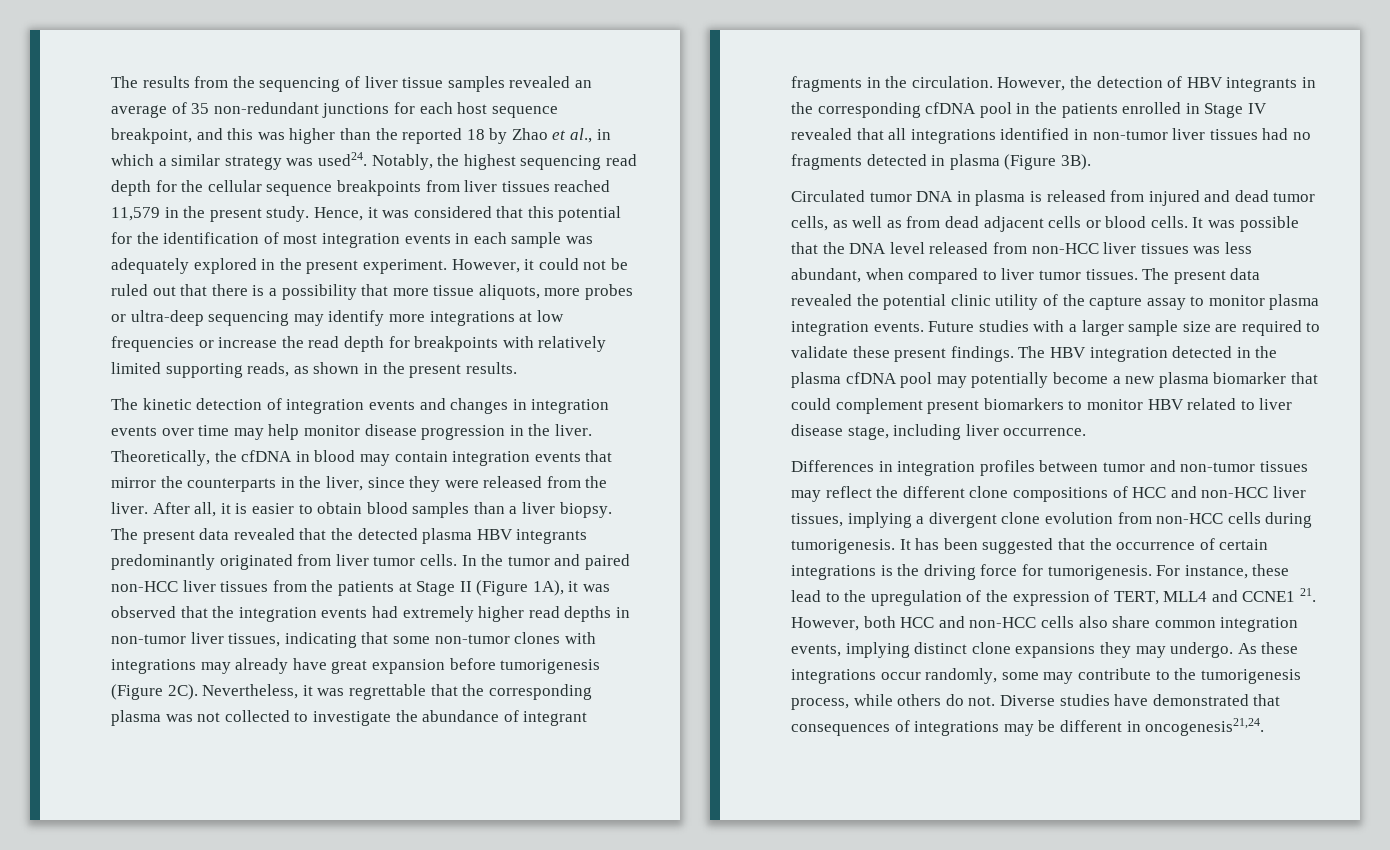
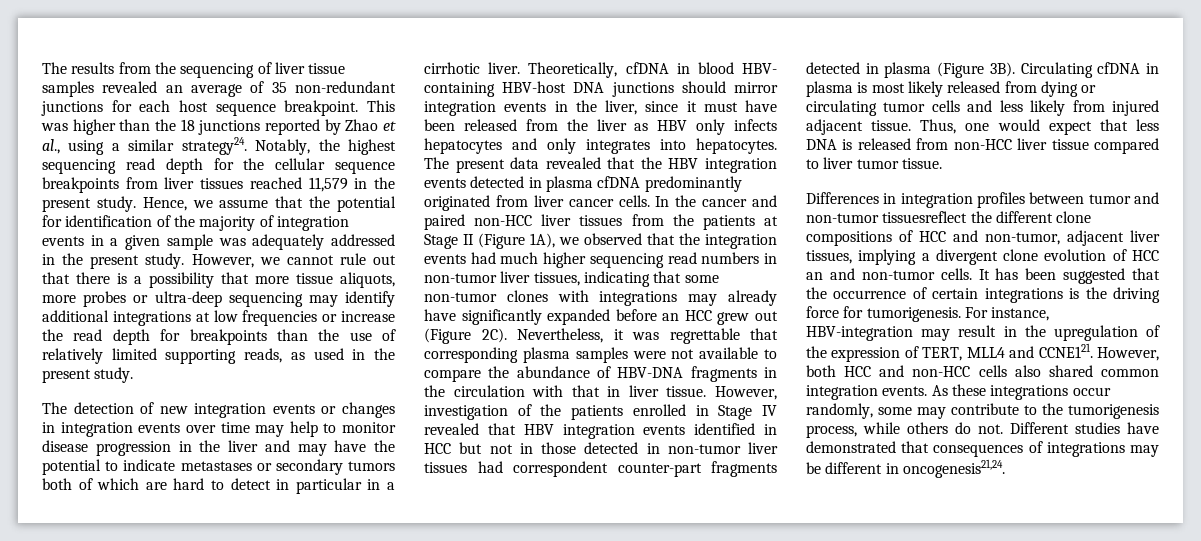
[111,128,254,144] breakpoint, and this -> [284,100,396,116] breakpoint. This
[402,128,485,144] reported 18 -> [180,119,320,135] 18 junctions reported
[596,129,611,140] [111,152,367,170] in which a similar strategy was used24. -> [68,137,247,155] using a similar strategy24.
[367,206,554,218] it was considered that this -> [192,196,331,208] we assume that the
[136,232,159,244] the -> (62, 221) none
[283,232,507,248] most integration events in each -> [173,215,349,231] [42,235,161,250] the majority of integration events in a given
[193,258,628,274] [111,284,148,296] explored in the present experiment. However, it could not be ruled -> [331,234,395,246] [42,253,366,269] addressed in the present study. However, we cannot rule
[388,314,425,322] more -> [42,310,109,322] additional
[502,336,534,348] with -> [276,329,396,341] than the use of
[313,362,517,378] [111,398,446,414] shown in the present results. // The kinetic detection of integration events and -> [313,348,396,360] [42,367,134,383] [42,402,337,418] used in the present study. // The detection of new integration events or
(300, 432) none -> [323,423,337,433] to
(551, 430) none -> [228,440,395,456] [42,459,396,475] [42,478,395,494] [424,62,480,74] liver and may have the potential to indicate metastases or secondary tumors both of which are hard to detect in particular in a cirrhotic
[214,450,237,462] the -> (618, 70) none
[359,450,613,466] [111,476,608,492] [111,502,612,518] may contain integration events that mirror the counterparts in the liver, since they were released from the liver. After all, it is easier to obtain blood samples than a liver biopsy. -> [742,63,777,74] [424,81,778,97] [424,100,777,116] [424,119,777,135] [424,138,777,154] HBV- containing HBV-host DNA junctions should mirror integration events in the liver, since it must have been released from the liver as HBV only infects hepatocytes and only integrates into hepatocytes.
[357,528,588,544] detected plasma HBV integrants -> [668,158,777,173] [424,176,641,192] HBV integration events detected in plasma cfDNA
[373,556,416,566] tumor -> [568,199,614,207] cancer
[507,556,550,566] tumor -> [702,199,748,207] cancer
[568,581,611,592] it was -> [559,237,579,245] we
[402,606,612,622] extremely higher read depths -> [500,252,760,268] much higher sequencing read numbers
[331,658,601,674] great expansion before tumorigenesis -> [461,309,778,325] significantly expanded before an HCC grew out
[462,684,485,696] the -> (778, 334) none
[165,710,391,726] was not collected to investigate -> [575,347,777,363] [424,369,481,382] samples were not available to compare
[523,711,588,726] integrant -> [617,367,684,378] HBV-DNA
[911,76,1316,92] [791,102,1031,118] circulation. However, the detection of HBV integrants in the corresponding cfDNA pool in -> [453,385,777,400] [424,404,532,420] circulation with that in liver tissue. However, investigation of
[888,128,1070,144] all integrations identified -> [523,423,777,439] [424,442,639,454] HBV integration events identified in HCC but not in those detected
[1292,132,1311,140] no -> [513,461,702,477] correspondent counter-part
[791,190,1316,206] [791,216,1299,232] [791,242,1252,254] [791,268,1261,284] [791,294,1320,310] [791,320,1321,336] [791,346,1278,362] [791,372,1318,388] [791,398,1293,414] [791,424,1087,440] // Circulated tumor DNA in plasma is released from injured and dead tumor cells, as well as from dead adjacent cells or blood cells. It was possible that the DNA level released from non-HCC liver tissues was less abundant, when compared to liver tumor tissues. The present data revealed the potential clinic utility of the capture assay to monitor plasma integration events. Future studies with a larger sample size are required to validate these present findings. The HBV integration detected in the plasma cfDNA pool may potentially become a new plasma biomarker that could complement present biomarkers to monitor HBV related to liver disease stage, including liver occurrence. -> [1020,62,1159,78] [806,81,1097,97] [806,100,1159,116] [806,119,1159,135] [806,138,1159,154] [806,157,942,169] Circulating cfDNA in plasma is most likely released from dying or circulating tumor cells and less likely from injured adjacent tissue. Thus, one would expect that less DNA is released from non-HCC liver tissue compared to liver tumor tissue.
[1259,461,1308,472] [791,486,872,502] tissues may reflect -> [882,211,968,223] tissuesreflect
[1201,487,1269,498] non-HCC -> [985,230,1124,246] non-tumor, adjacent
[1117,512,1313,528] [791,539,895,554] from non-HCC cells during tumorigenesis. -> [1112,249,1159,261] [806,268,972,280] of HCC an and non-tumor cells.
[1252,564,1290,576] [791,590,840,602] these lead to -> [806,325,1017,341] HBV-integration may result in
[1242,588,1317,602] CCNE1 21. -> [1038,343,1093,358] CCNE121.
[1112,616,1151,628] share -> [1048,365,1093,377] shared
[791,642,1234,658] events, implying distinct clone expansions they may undergo. -> [882,386,928,396] events.
[999,695,1055,706] Diverse -> [1010,422,1069,434] Different

